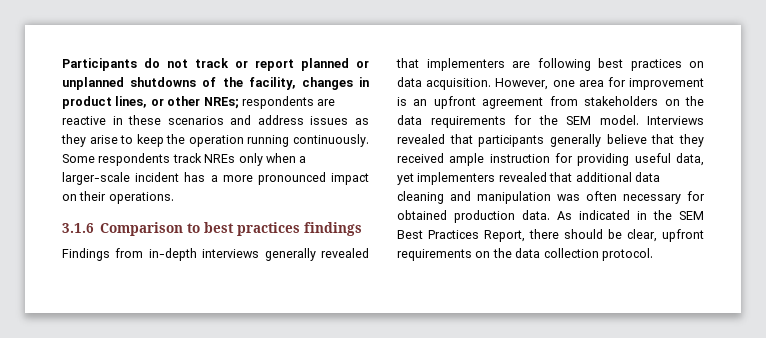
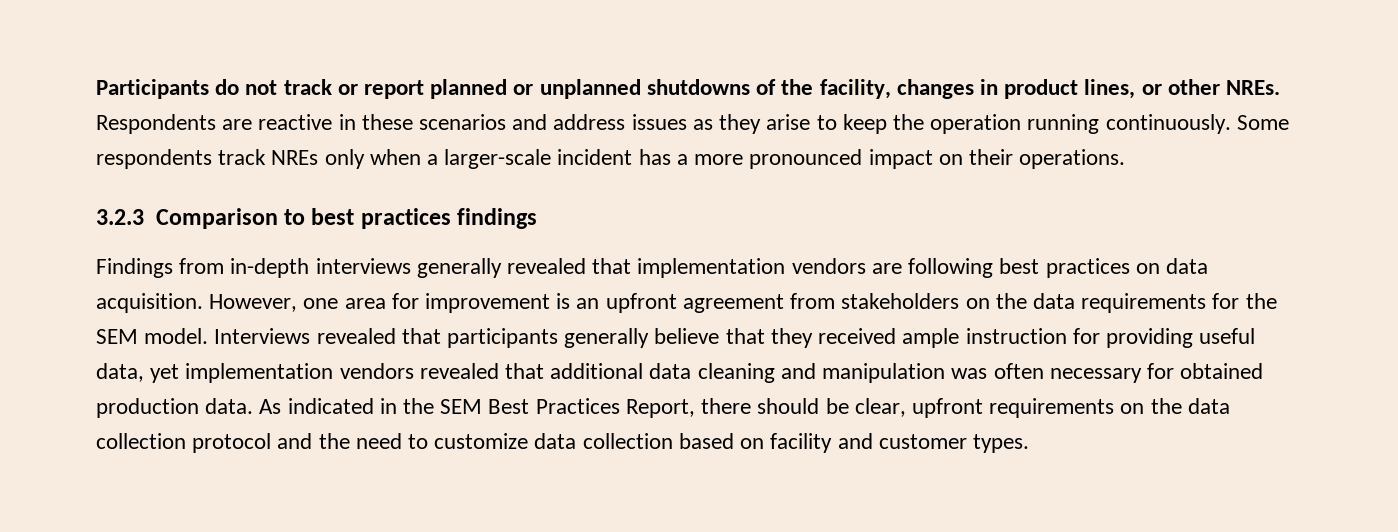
[203,96,314,109] NREs; respondents -> [1225,80,1280,95] [96,114,216,134] NREs. Respondents
[62,223,94,233] 3.1.6 -> [96,209,144,225] 3.2.3
[426,58,505,71] implementers -> [637,258,866,278] implementation vendors
[417,172,496,185] implementers -> [185,363,414,383] implementation vendors
[601,248,653,261] protocol. -> [192,433,1029,453] protocol and the need to customize data collection based on facility and customer types.

